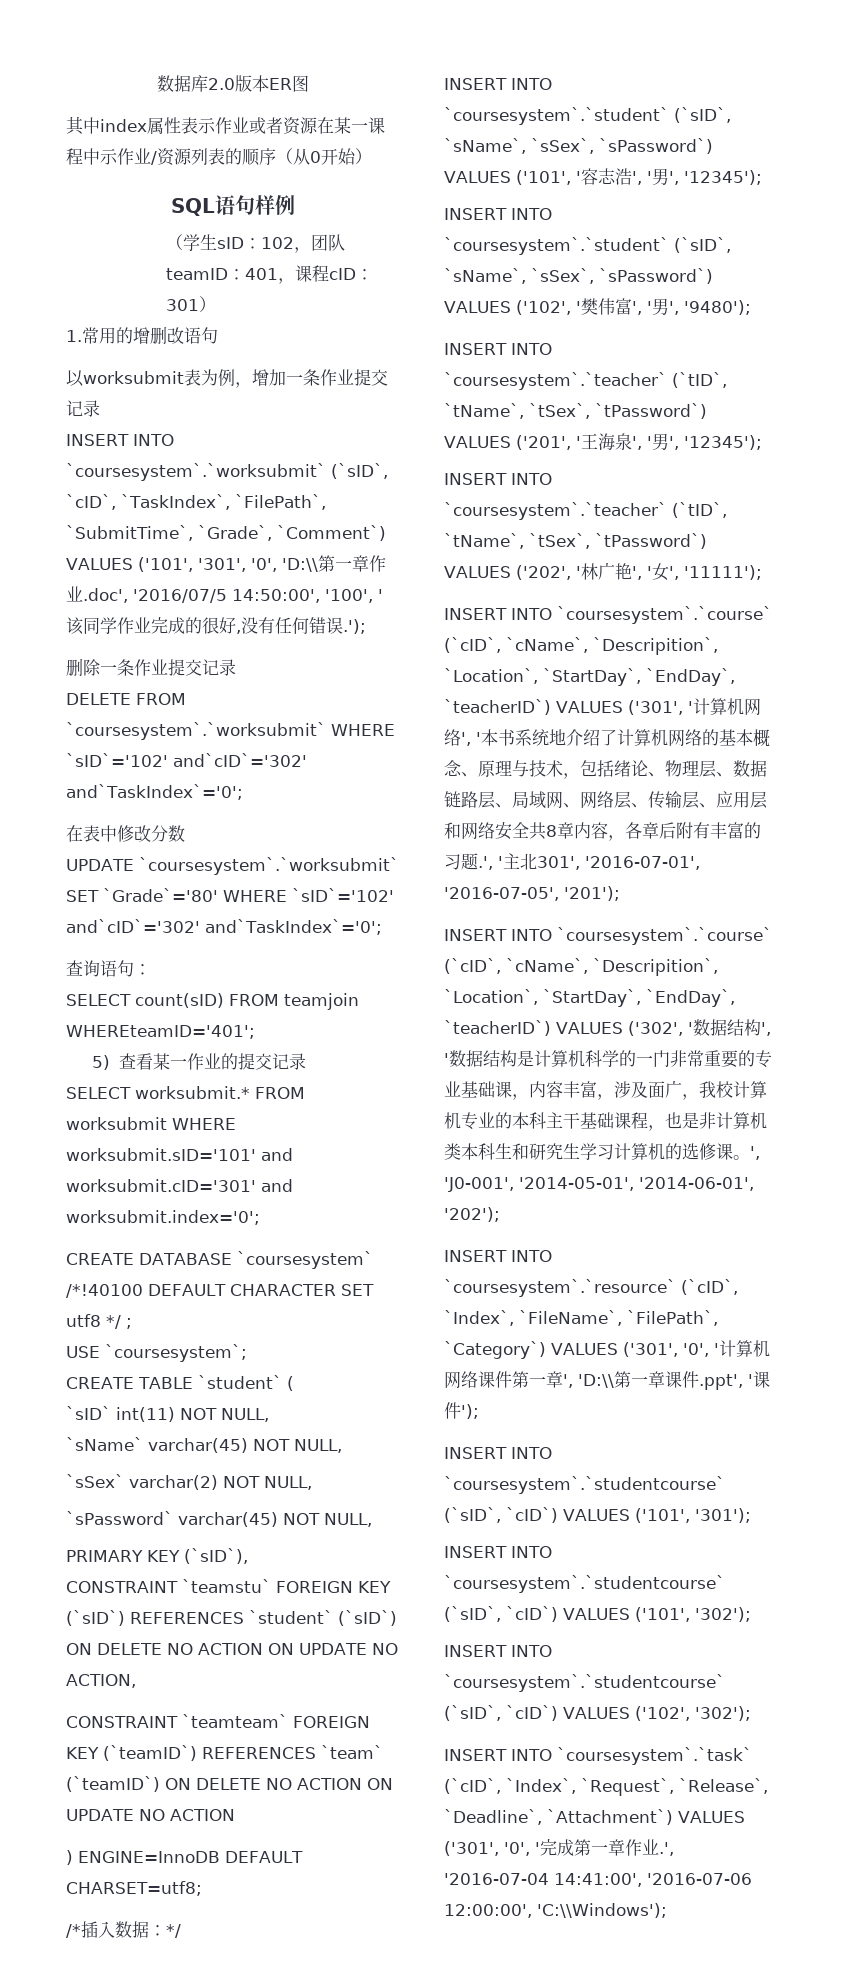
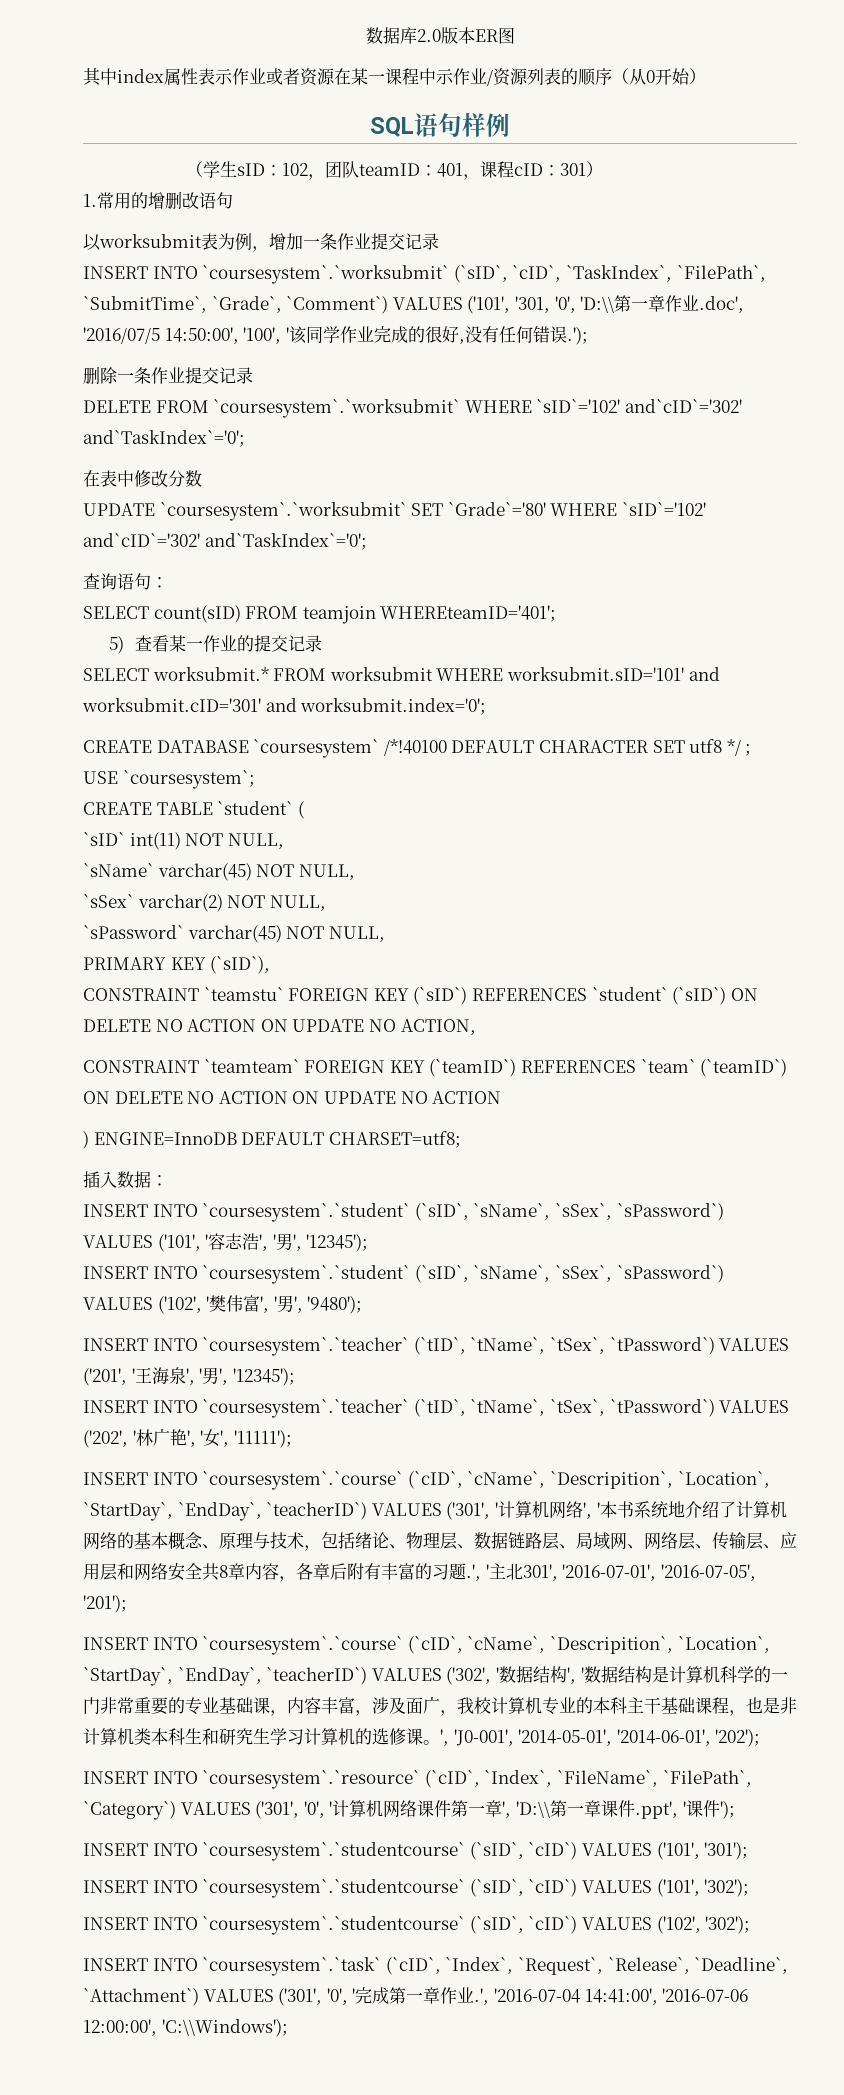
[197,558,246,572] '301', -> [514,296,550,313] '301,
[66,1924,81,1938] /* -> (461, 1139) none
[166,1924,181,1938] */ -> (168, 1180) none

